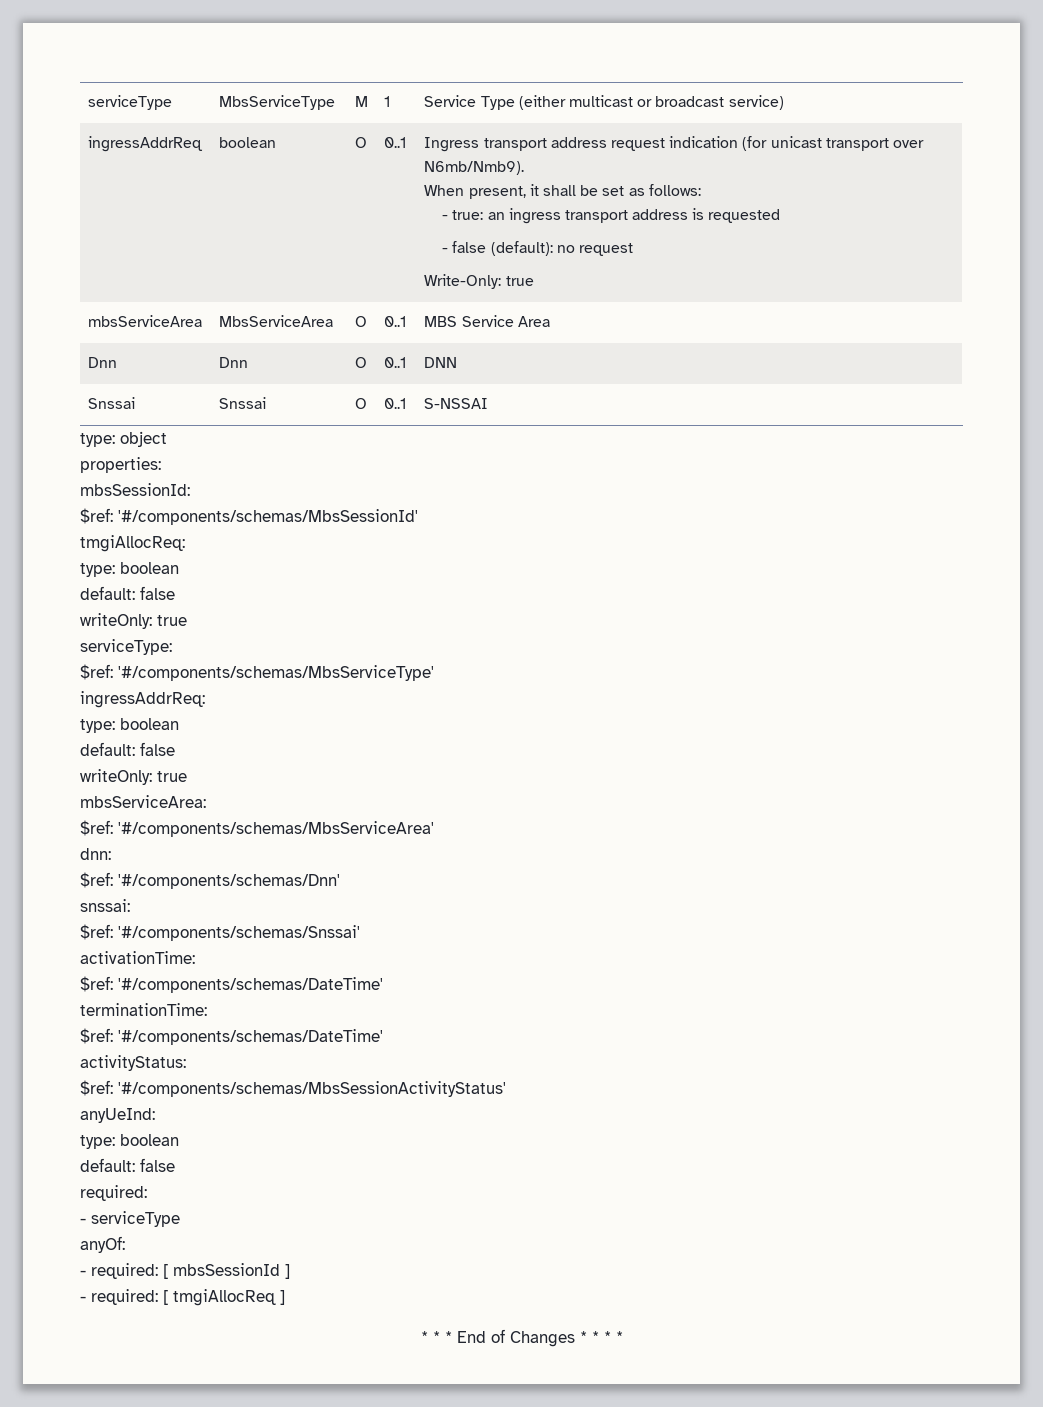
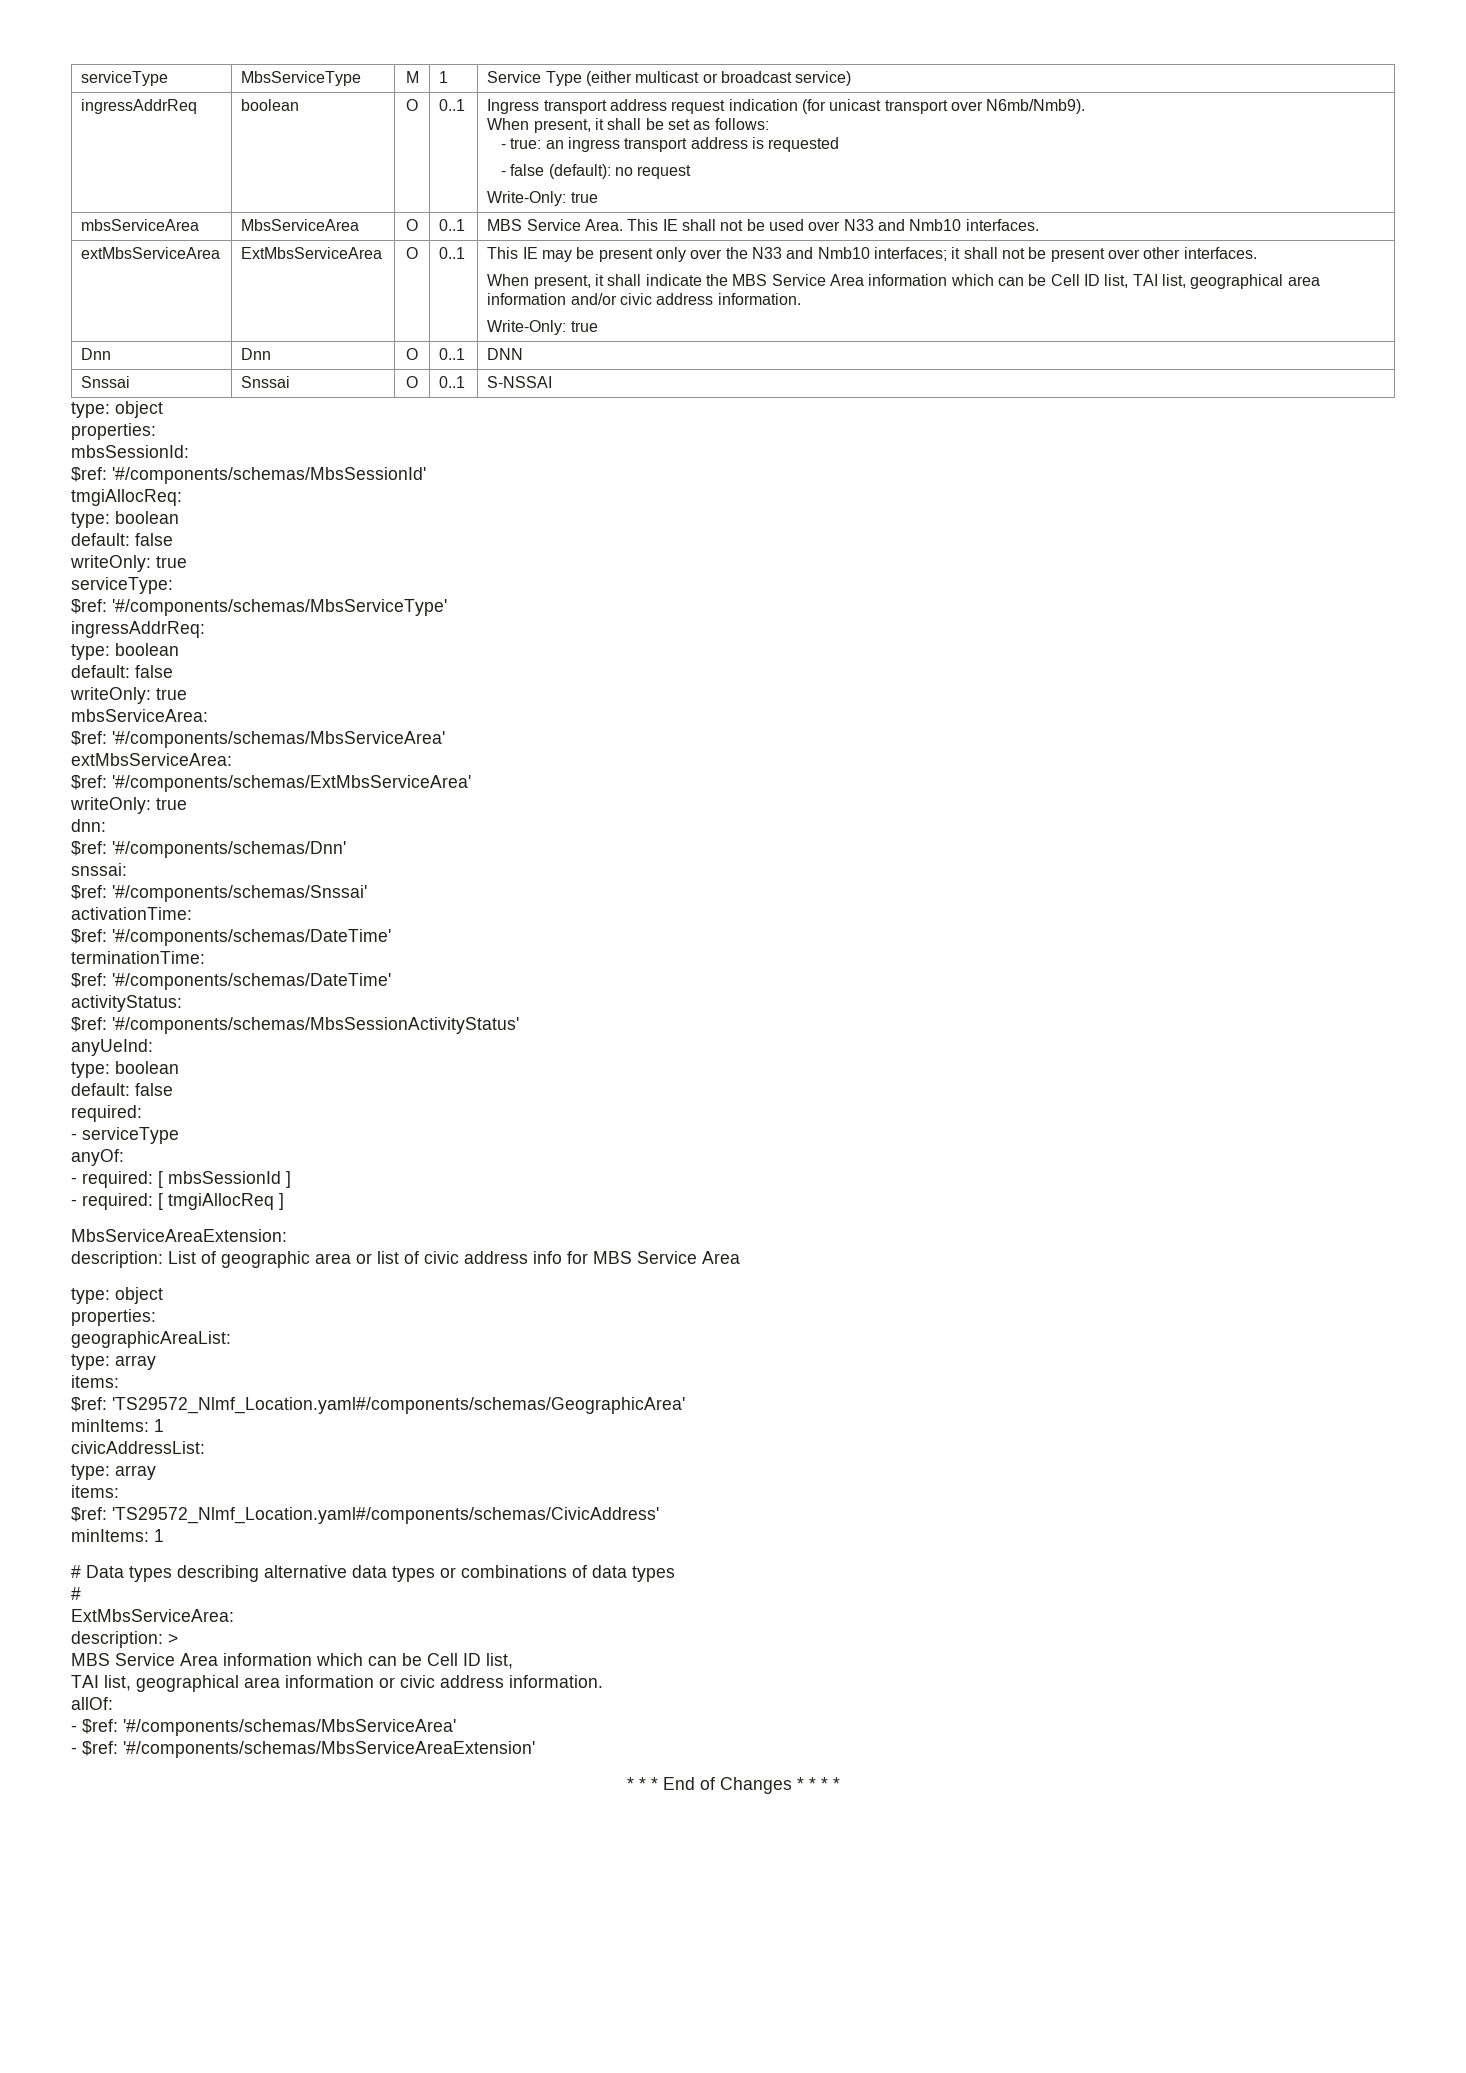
[517,316,550,327] Area -> [585,219,1039,231] [81,247,221,259] [241,247,383,259] [406,247,418,259] [439,247,466,259] [487,247,1257,262] [487,274,1320,289] [487,293,801,305] [487,320,598,335] Area. This IE shall not be used over N33 and Nmb10 interfaces. // extMbsServiceArea | ExtMbsServiceArea | O | 0..1 | This IE may be present only over the N33 and Nmb10 interfaces; it shall not be present over other interfaces. // When present, it shall indicate the MBS Service Area information which can be Cell ID list, TAI list, geographical area information and/or civic address information. // Write-Only: true
(434, 829) none -> [71,753,232,766] [71,775,471,792] [70,797,187,814] // extMbsServiceArea: // $ref: '#/components/schemas/ExtMbsServiceArea' // writeOnly: true
(285, 1297) none -> [71,1229,287,1242] [71,1251,740,1268] [71,1287,163,1304] [71,1309,156,1326] [71,1331,231,1348] [71,1354,156,1370] [71,1375,119,1388] [71,1397,685,1414] [71,1419,164,1432] [71,1441,205,1454] [71,1464,156,1480] [71,1485,119,1498] [71,1507,659,1524] [71,1529,164,1542] [71,1565,675,1582] [71,1587,81,1600] [71,1609,234,1622] [71,1631,178,1648] [71,1653,513,1669] [71,1675,603,1692] [71,1697,113,1710] [71,1719,456,1736] [71,1741,535,1758] // MbsServiceAreaExtension: // description: List of geographic area or list of civic address info for MBS Service Area // type: object // properties: // geographicAreaList: // type: array // items: // $ref: 'TS29572_Nlmf_Location.yaml#/components/schemas/GeographicArea' // minItems: 1 // civicAddressList: // type: array // items: // $ref: 'TS29572_Nlmf_Location.yaml#/components/schemas/CivicAddress' // minItems: 1 // # Data types describing alternative data types or combinations of data types // # // ExtMbsServiceArea: // description: > // MBS Service Area information which can be Cell ID list, // TAI list, geographical area information or civic address information. // allOf: // - $ref: '#/components/schemas/MbsServiceArea' // - $ref: '#/components/schemas/MbsServiceAreaExtension'

